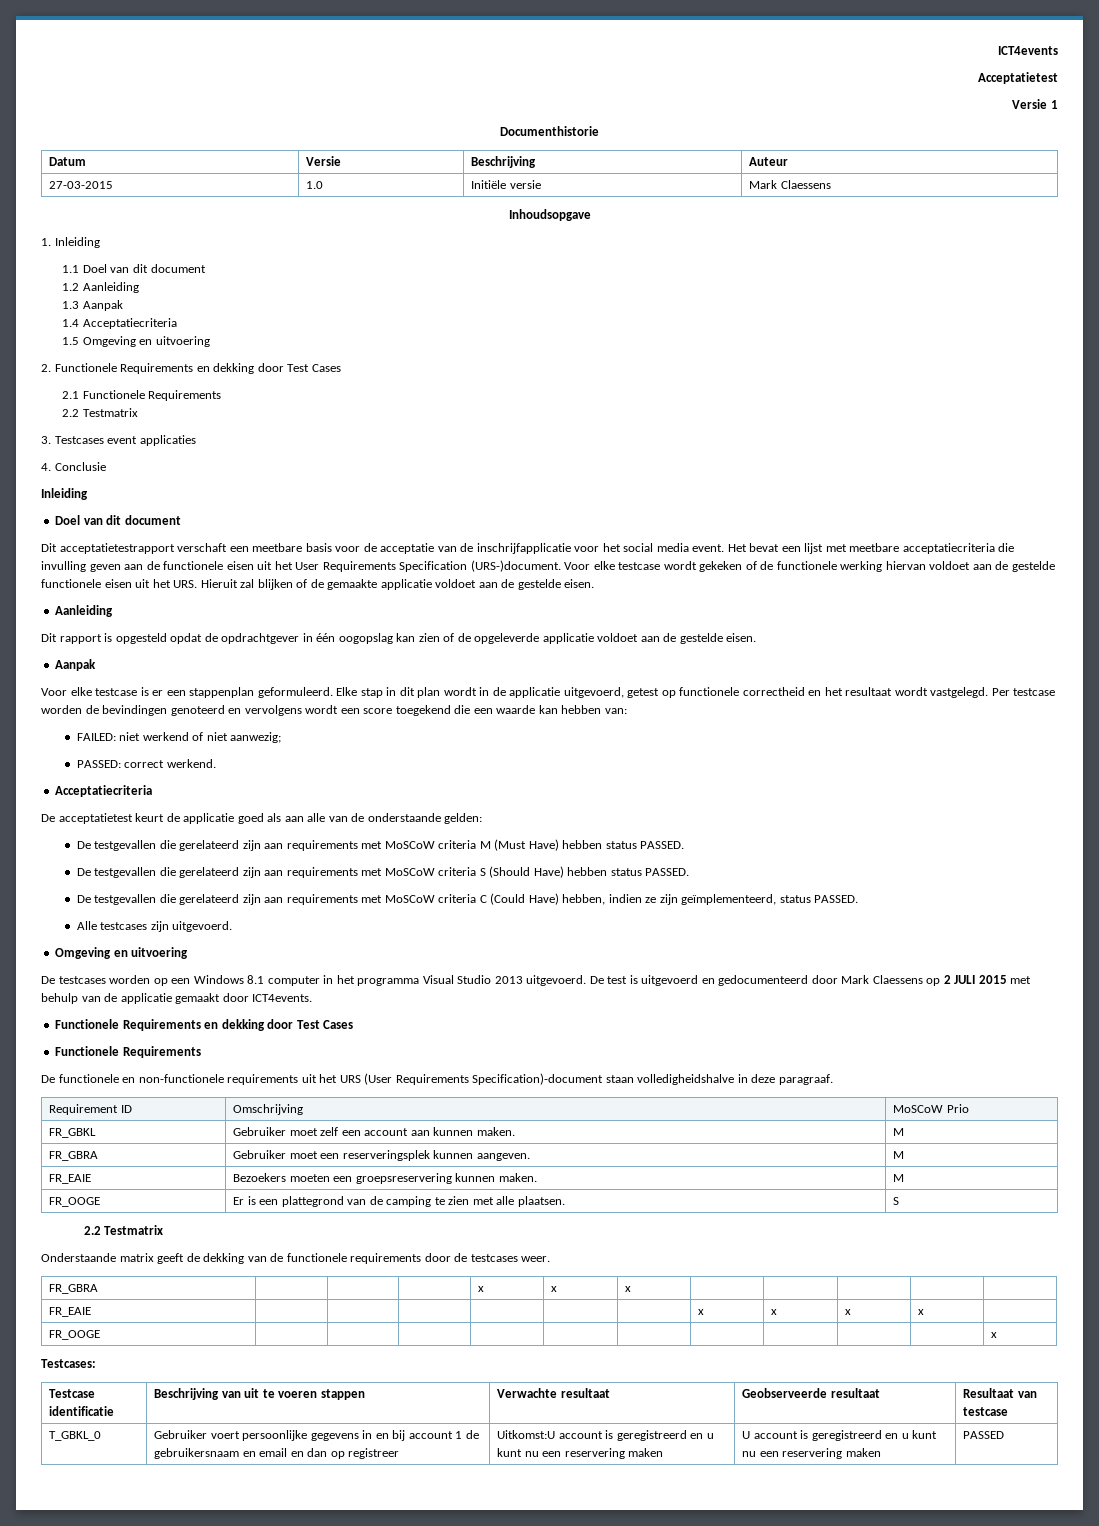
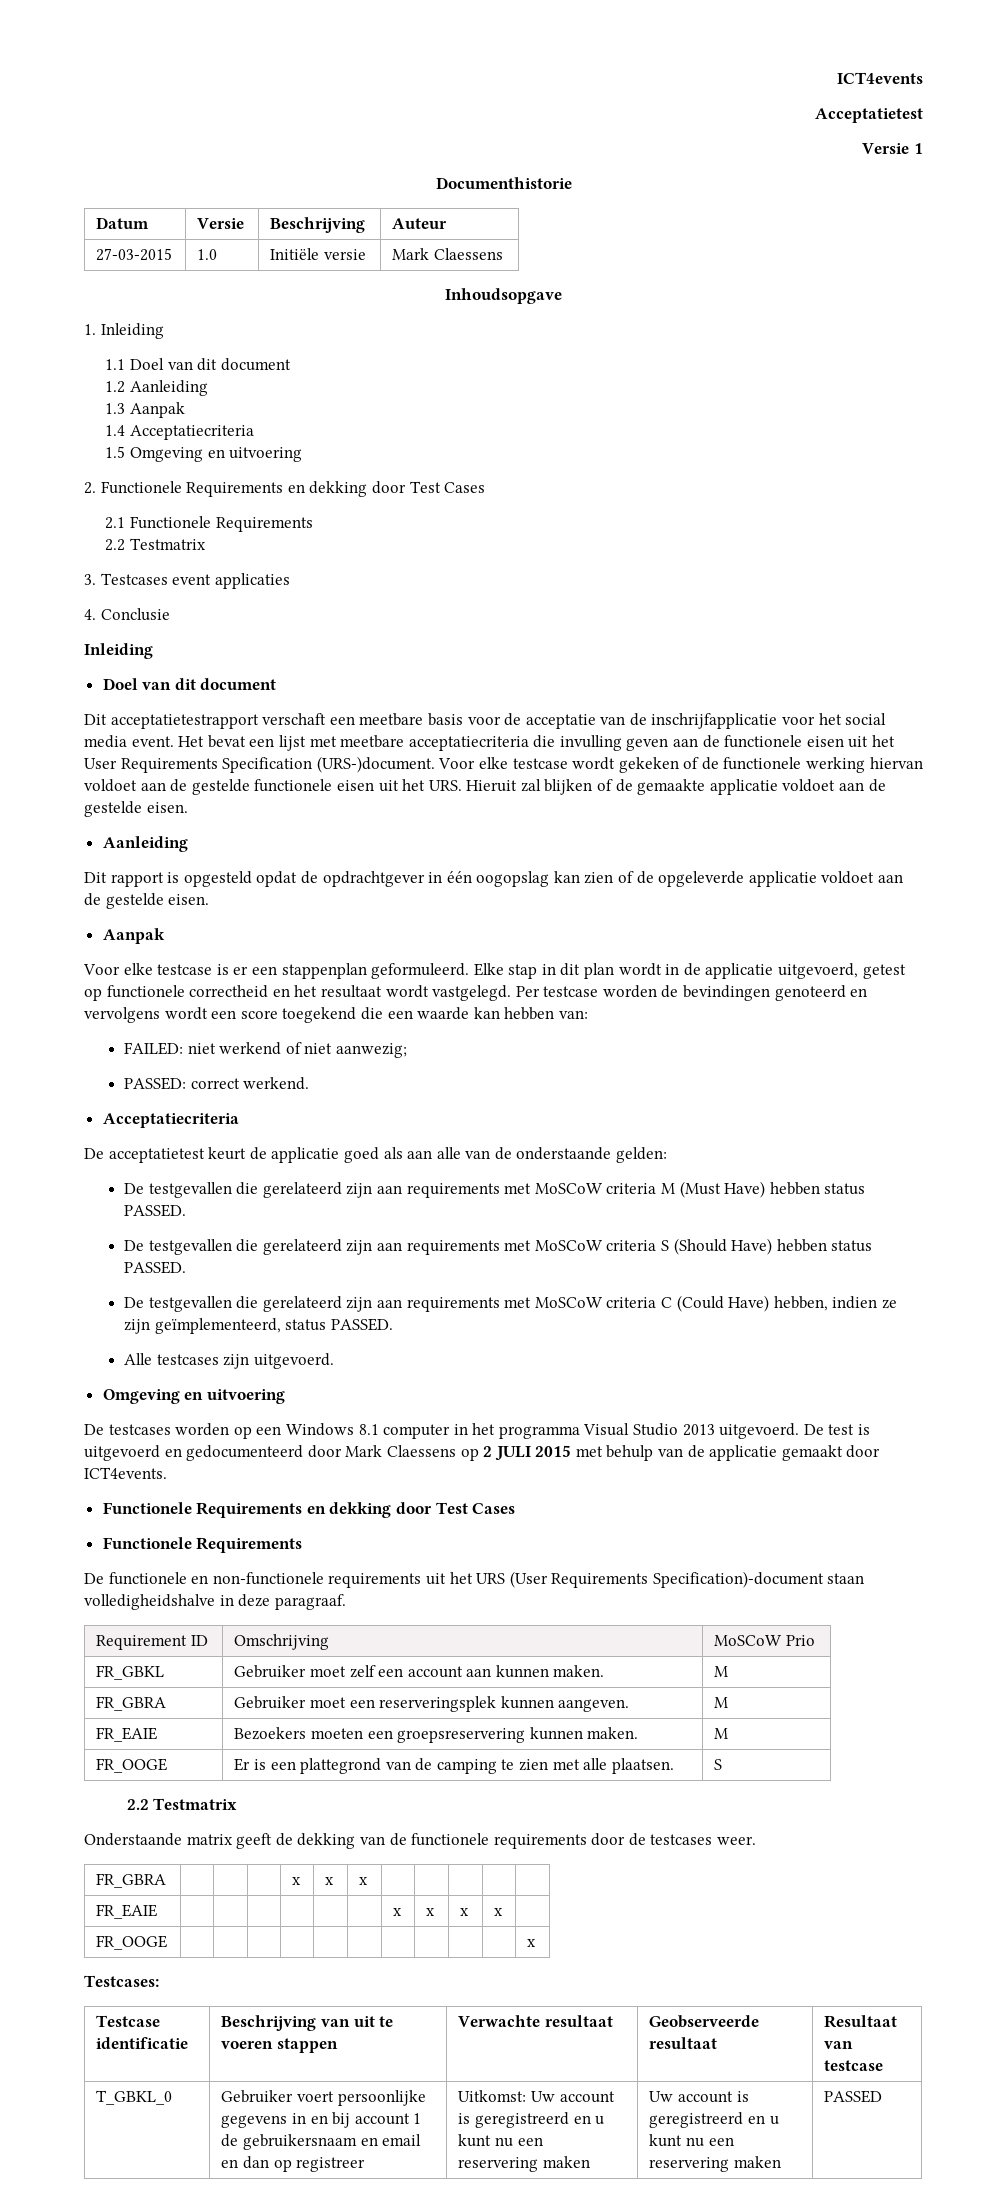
[497,1430,556,1439] Uitkomst:U -> [458,2090,555,2102] Uitkomst: Uw
[742,1431,751,1439] U -> [649,2091,674,2102] Uw

